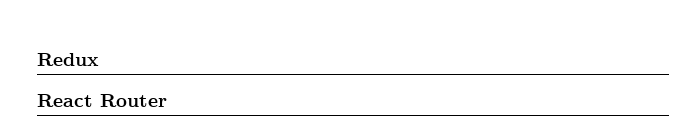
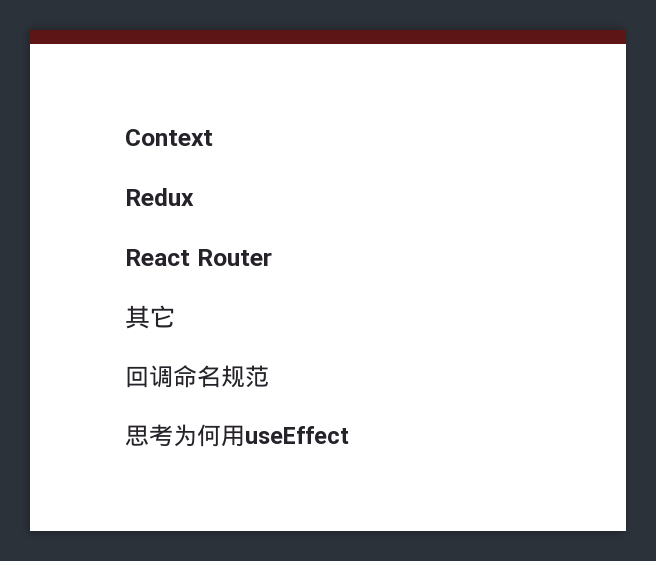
(37, 59) none -> [125,129,213,146] Context //
(167, 100) none -> [125,305,175,329] [125,365,269,388] [125,424,349,447] // 其它 // 回调命名规范 // 思考为何用useEffect

